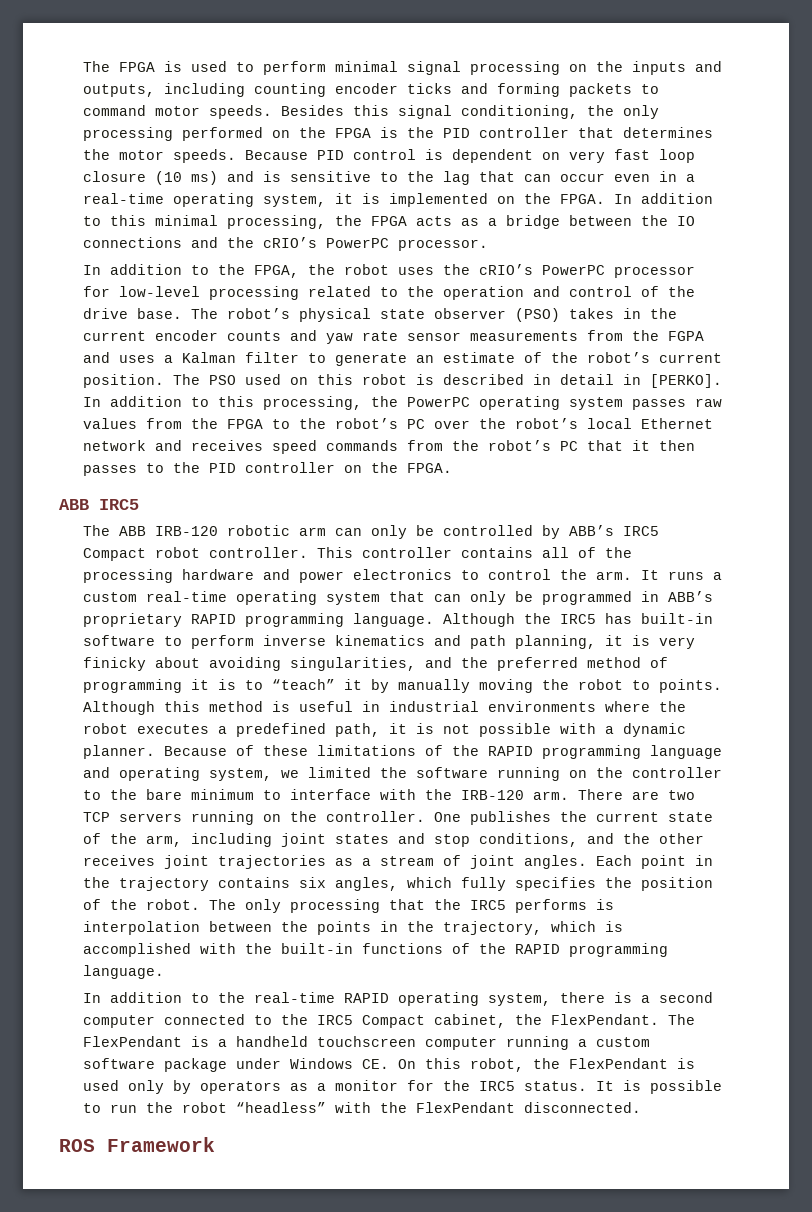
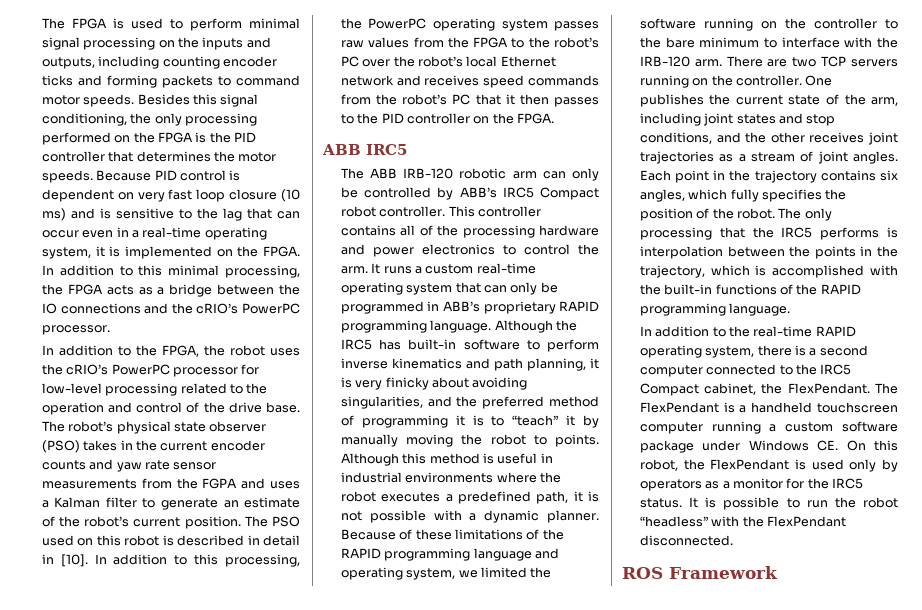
[649,374,722,388] [PERKO]. -> [60,554,88,567] [10].

